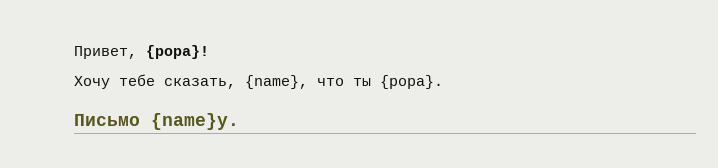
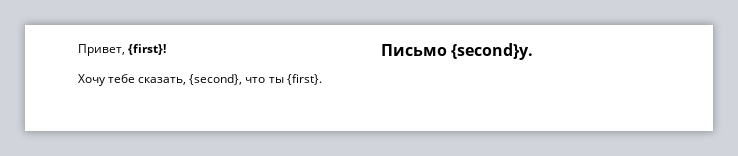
[146,45,209,59] {popa}! -> [128,44,167,55] {first}!
[245,75,308,89] {name}, -> [189,74,243,85] {second},
[380,75,443,89] {popa}. -> [286,74,322,85] {first}.
[151,113,239,130] {name}у. -> [451,43,534,60] {second}у.

